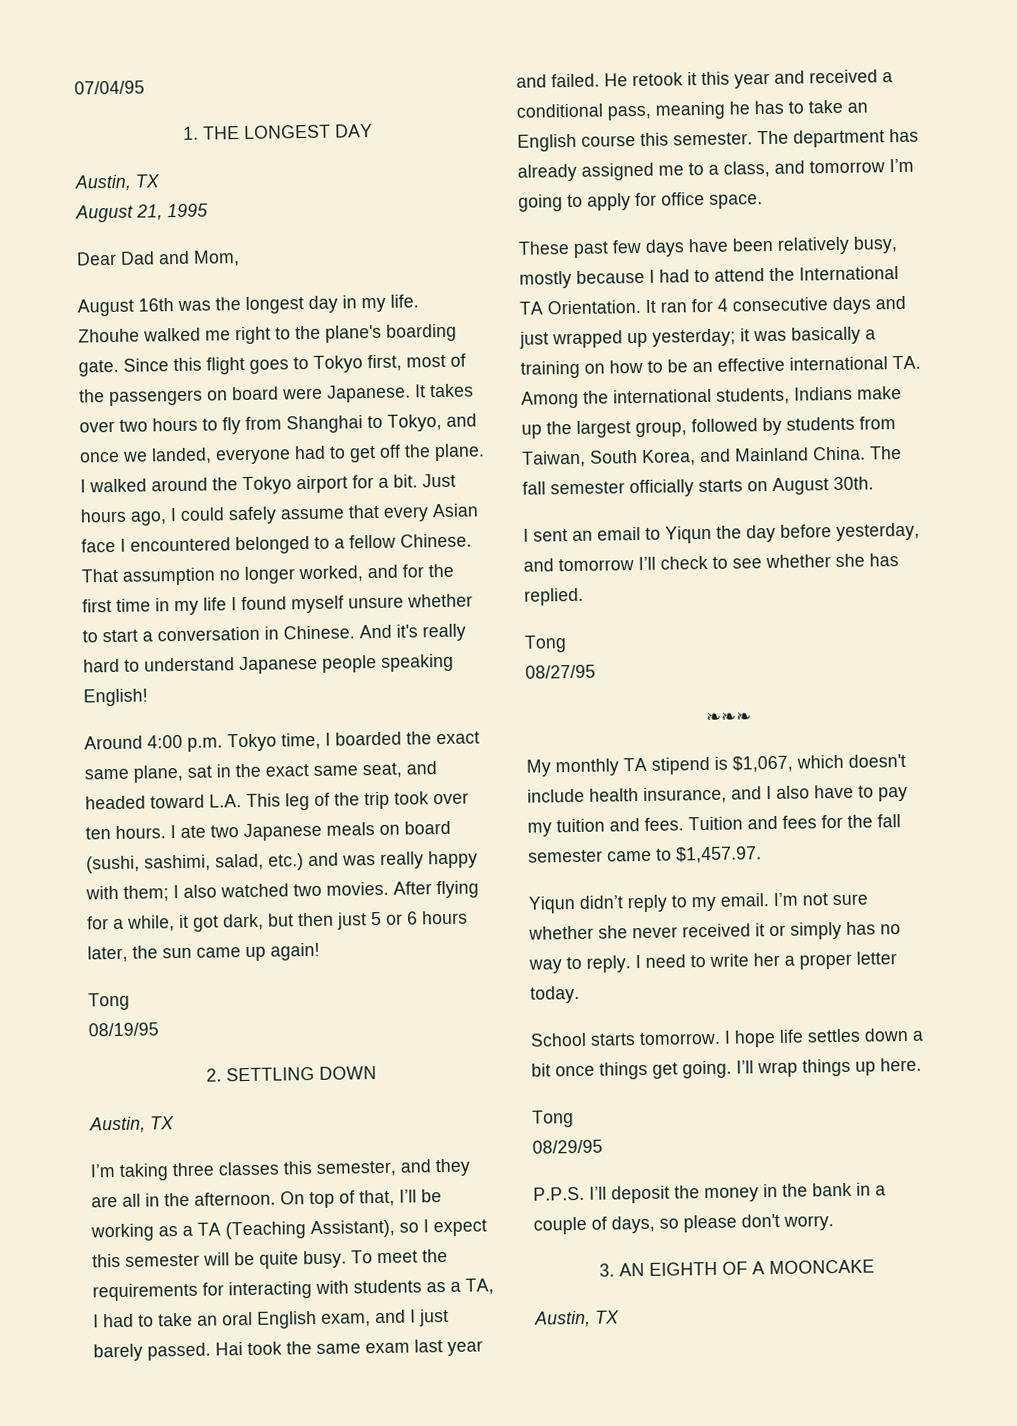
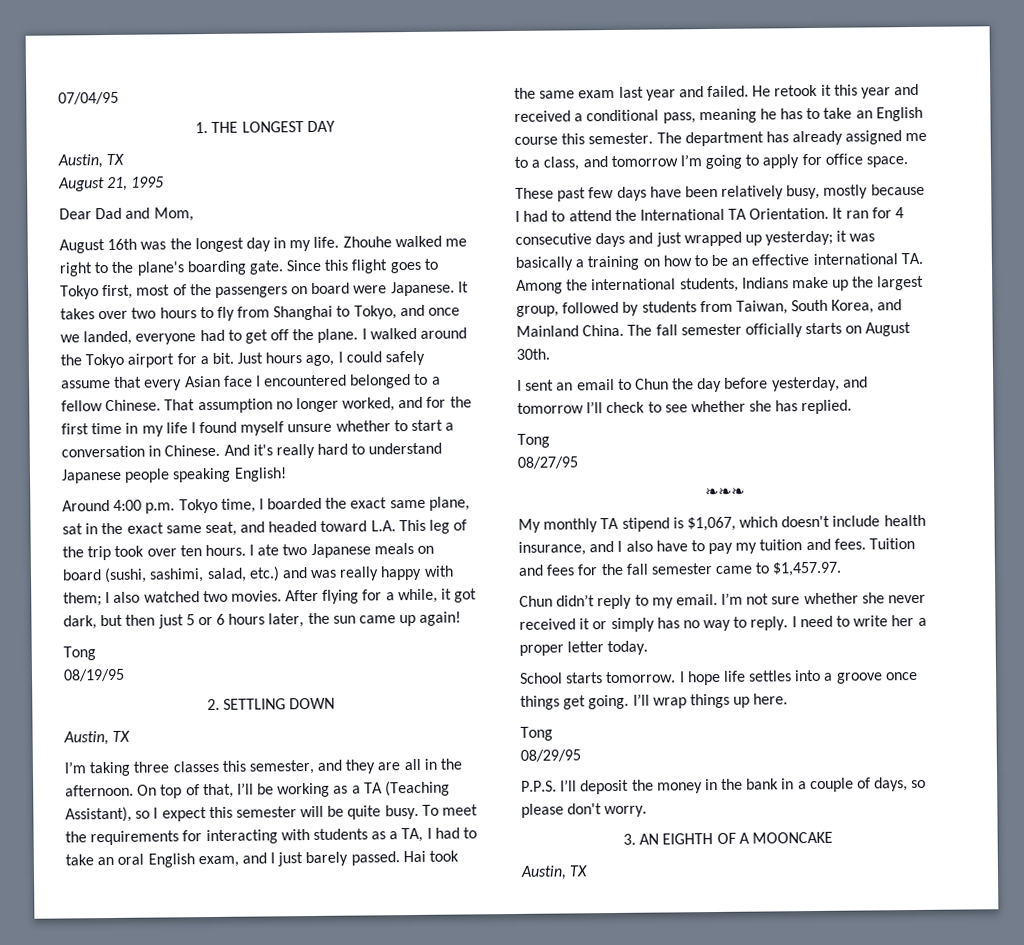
[665,525,712,544] Yiqun -> [634,378,669,390] Chun
[528,896,576,914] Yiqun -> [519,595,553,607] Chun
[864,1027,924,1042] [531,1063,551,1077] down a bit -> [794,669,883,684] into a groove

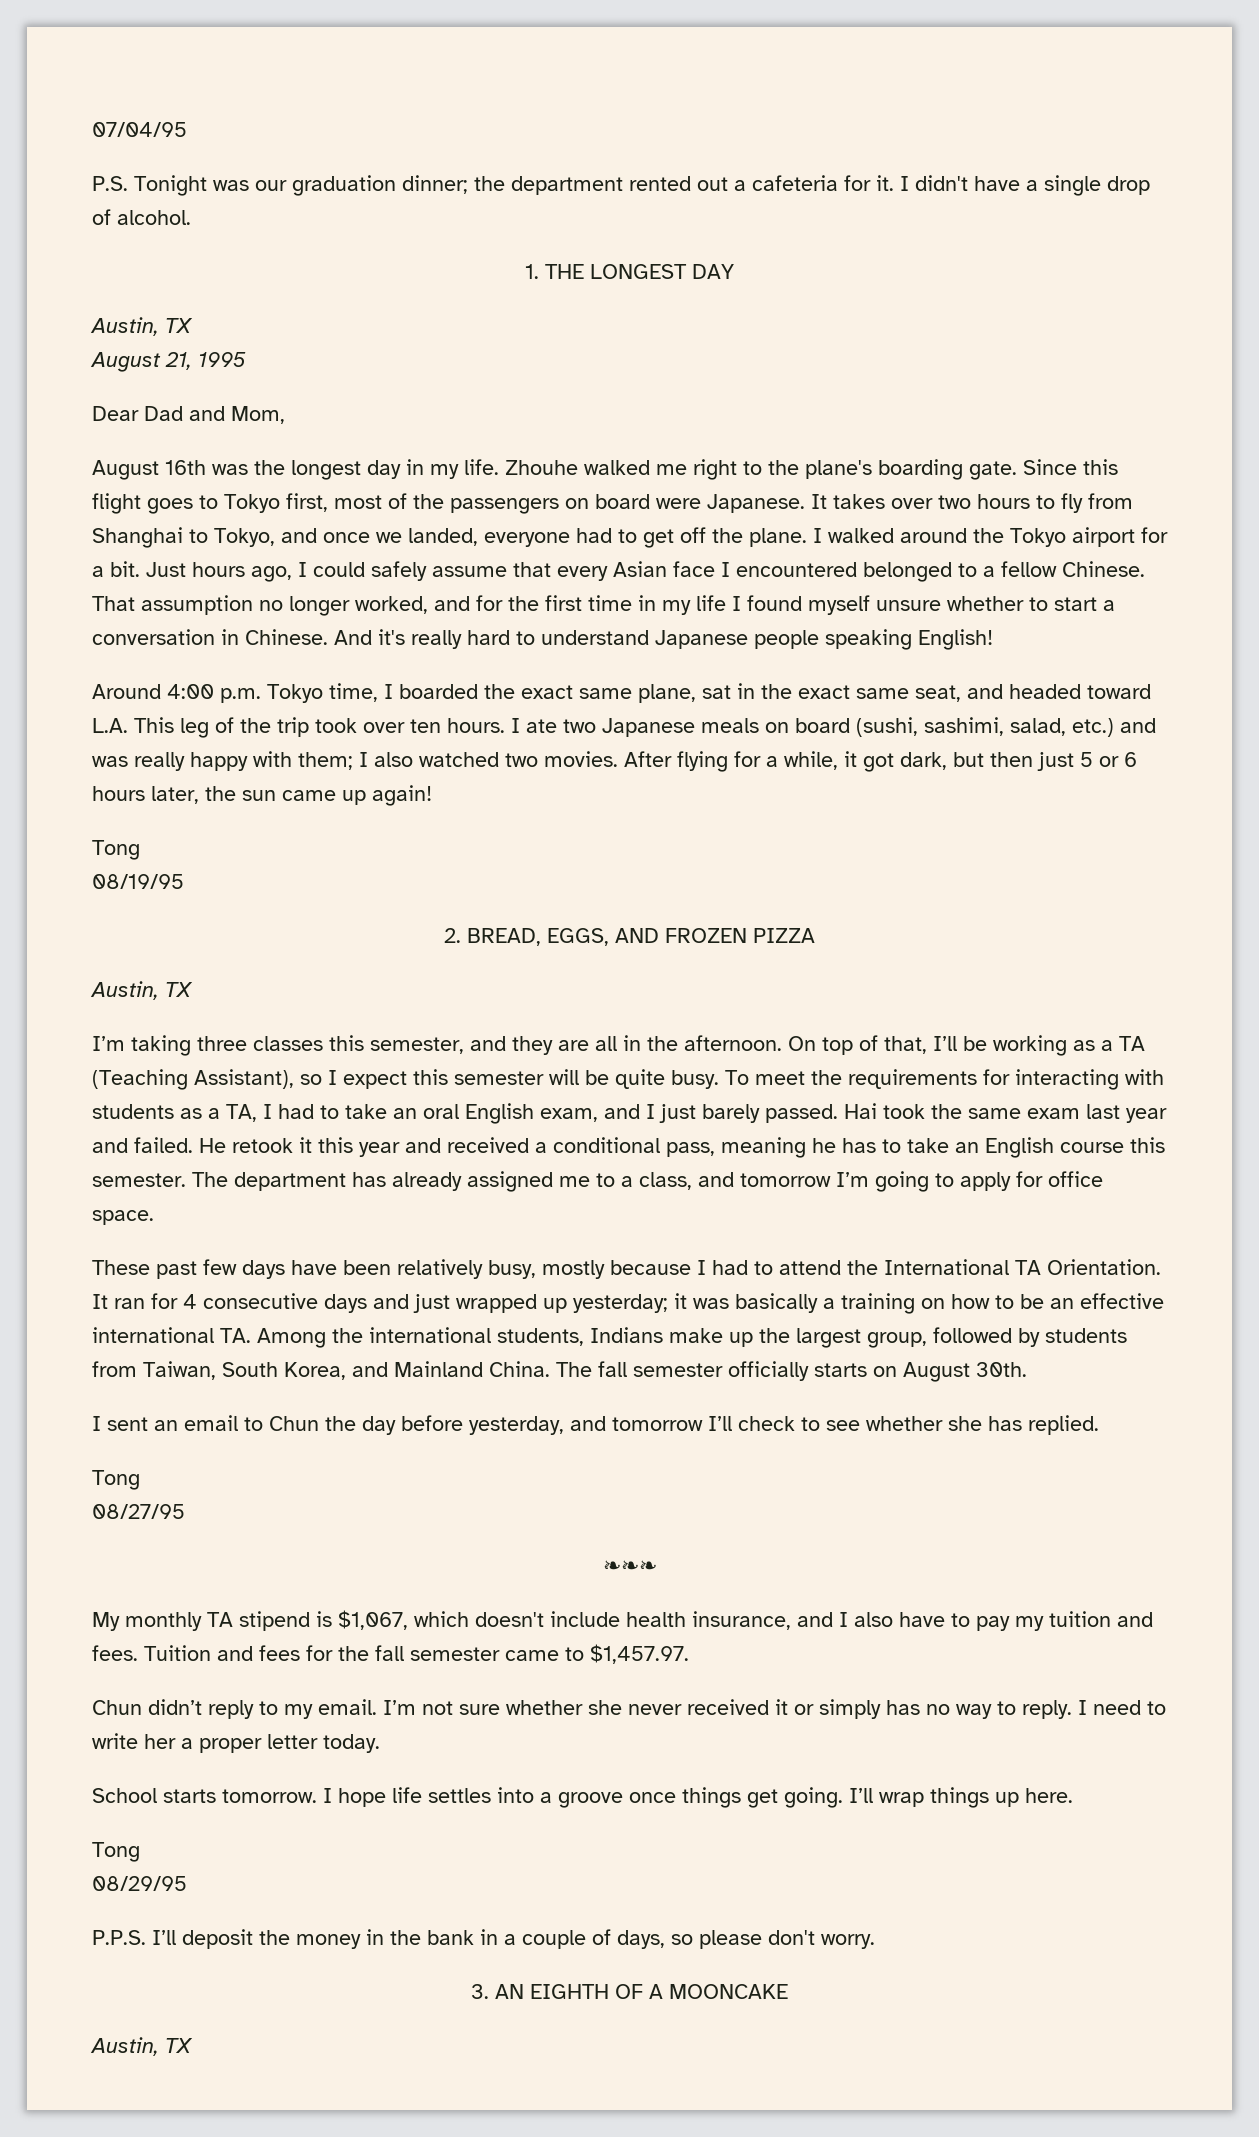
(119, 98) none -> [92,175,1150,196] [92,209,191,225] // P.S. Tonight was our graduation dinner; the department rented out a cafeteria for it. I didn't have a single drop of alcohol.
[223,697,336,710] SETTLING DOWN -> [467,928,815,946] BREAD, EGGS, AND FROZEN PIZZA

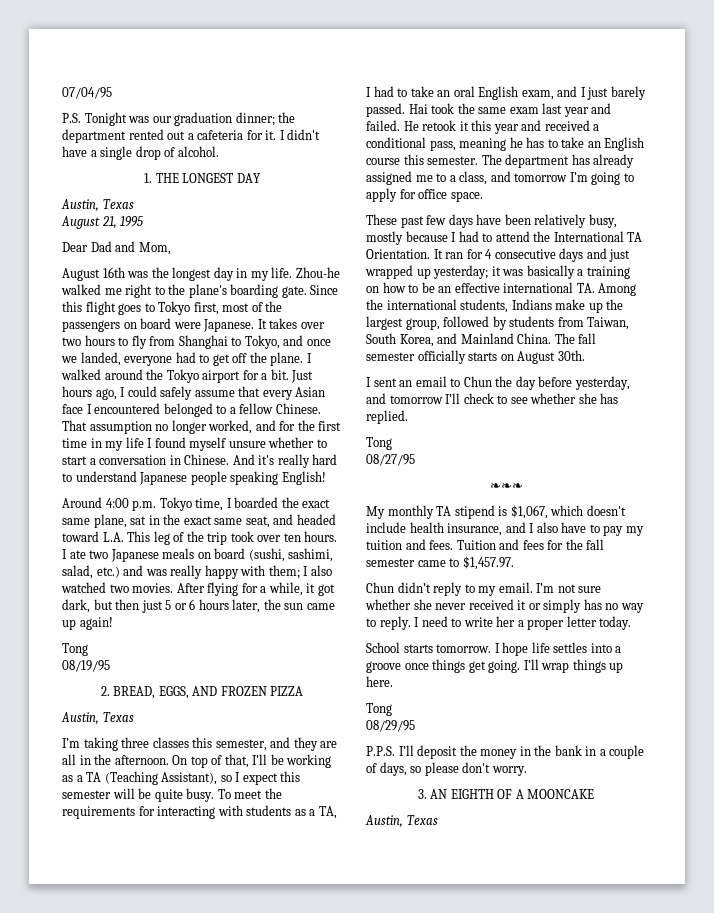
[165,318,193,333] TX -> [102,199,134,209] Texas
[505,460,578,475] Zhouhe -> [295,267,340,278] Zhou-he
[165,982,193,997] TX -> [102,712,134,722] Texas
[165,2038,193,2053] TX -> [406,815,438,825] Texas

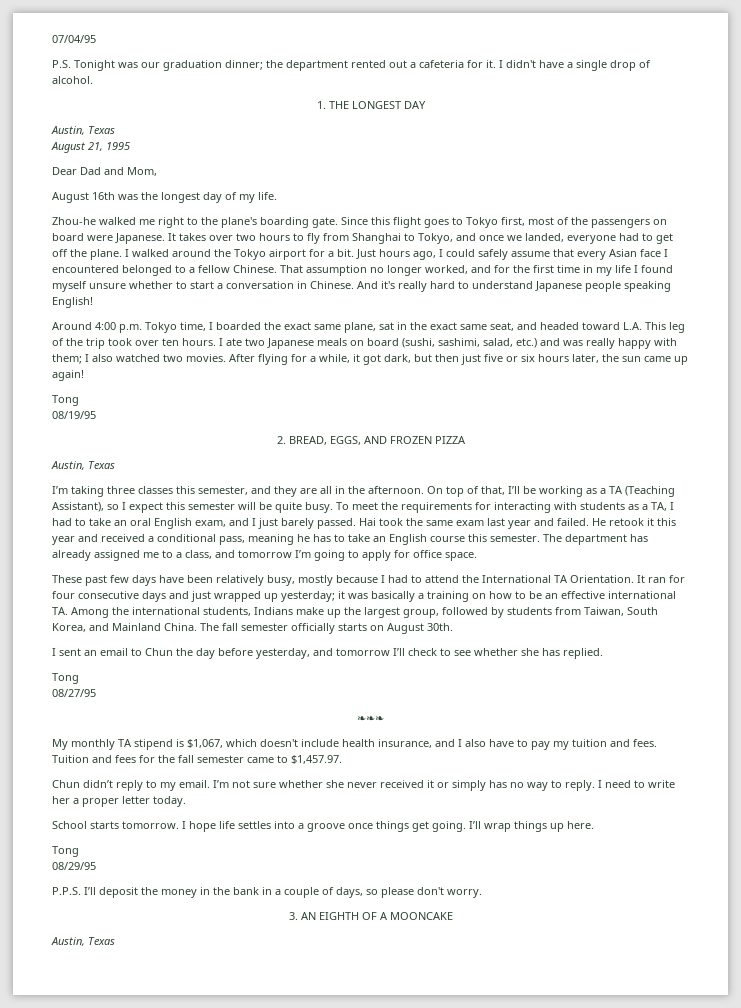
[236,268,248,278] in -> [225,192,237,200] of
(293, 272) none -> (277, 196) //
[165,599,196,610] 5 or 6 -> [484,354,535,362] five or six
[485,249,493,259] 4 -> [52,591,75,599] four

